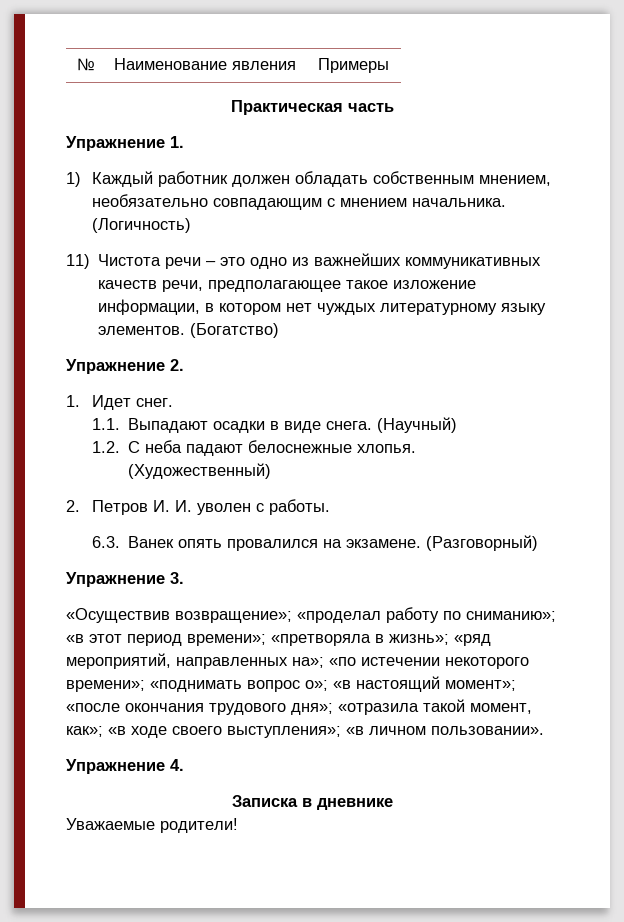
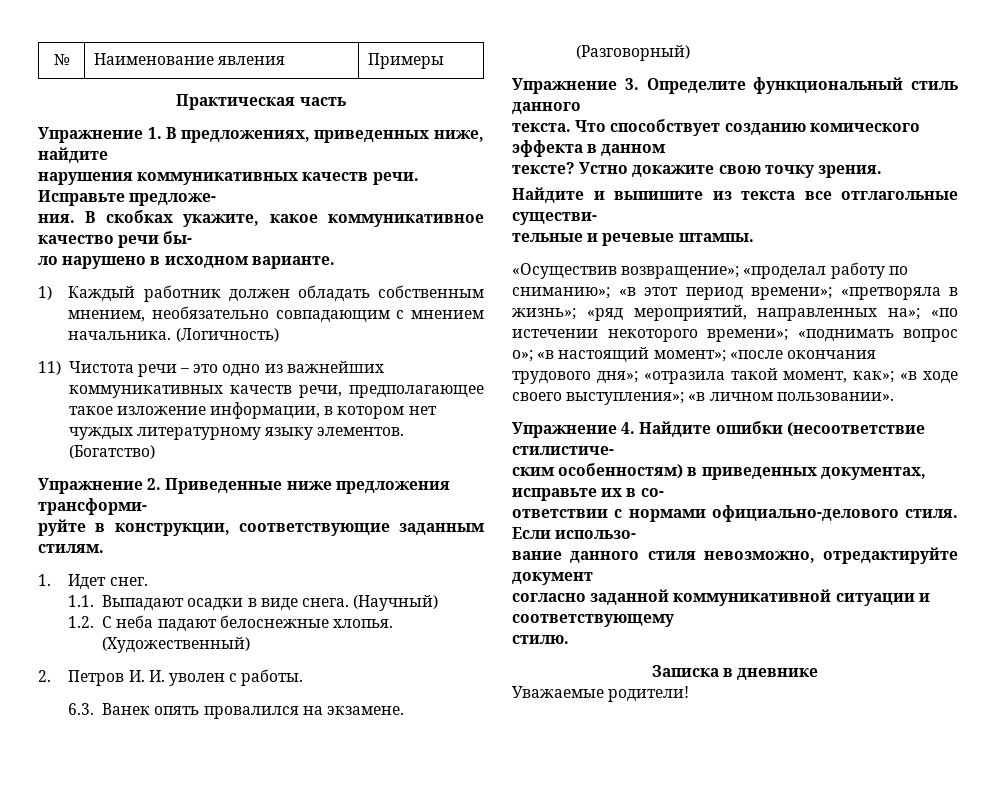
(184, 142) none -> [166,127,484,143] [38,147,108,163] [38,172,419,185] [38,190,217,206] [38,210,484,227] [38,231,193,248] [38,256,335,269] В предложениях, приведенных ниже, найдите // нарушения коммуникативных качеств речи. Исправьте предложе- // ния. В скобках укажите, какое коммуникативное качество речи бы- // ло нарушено в исходном варианте.
(184, 365) none -> [165,478,450,494] [38,498,147,515] [38,519,485,536] [38,544,104,553] Приведенные ниже предложения трансформи- // руйте в конструкции, соответствующие заданным стилям.
(184, 578) none -> [646,77,958,94] [512,102,581,114] [512,119,920,136] [512,140,667,157] [512,162,882,178] [512,187,958,203] [512,212,597,225] [512,233,754,246] Определите функциональный стиль данного // текста. Что способствует созданию комического эффекта в данном // тексте? Устно докажите свою точку зрения. // Найдите и выпишите из текста все отглагольные существи- // тельные и речевые штампы.
(184, 765) none -> [639,421,925,437] [512,446,614,455] [512,463,926,480] [512,488,664,501] [512,505,958,522] [512,527,637,539] [512,547,958,564] [512,572,593,585] [512,589,930,606] [512,614,674,627] [512,635,569,644] Найдите ошибки (несоответствие стилистиче- // ским особенностям) в приведенных документах, исправьте их в со- // ответствии с нормами официально-делового стиля. Если использо- // вание данного стиля невозможно, отредактируйте документ // согласно заданной коммуникативной ситуации и соответствующему // стилю.

